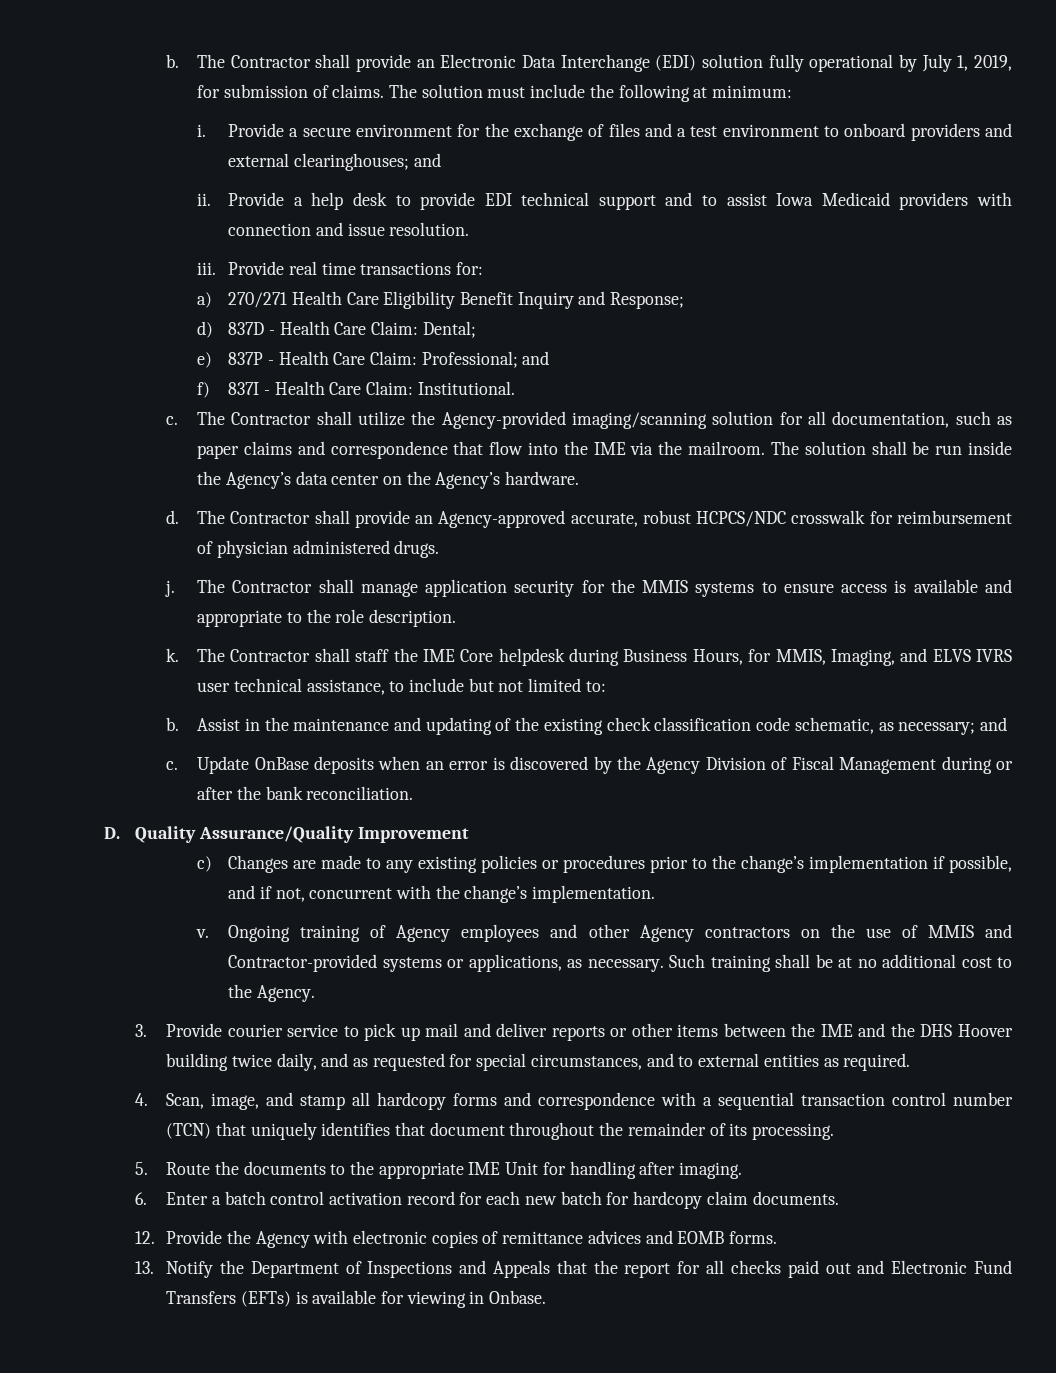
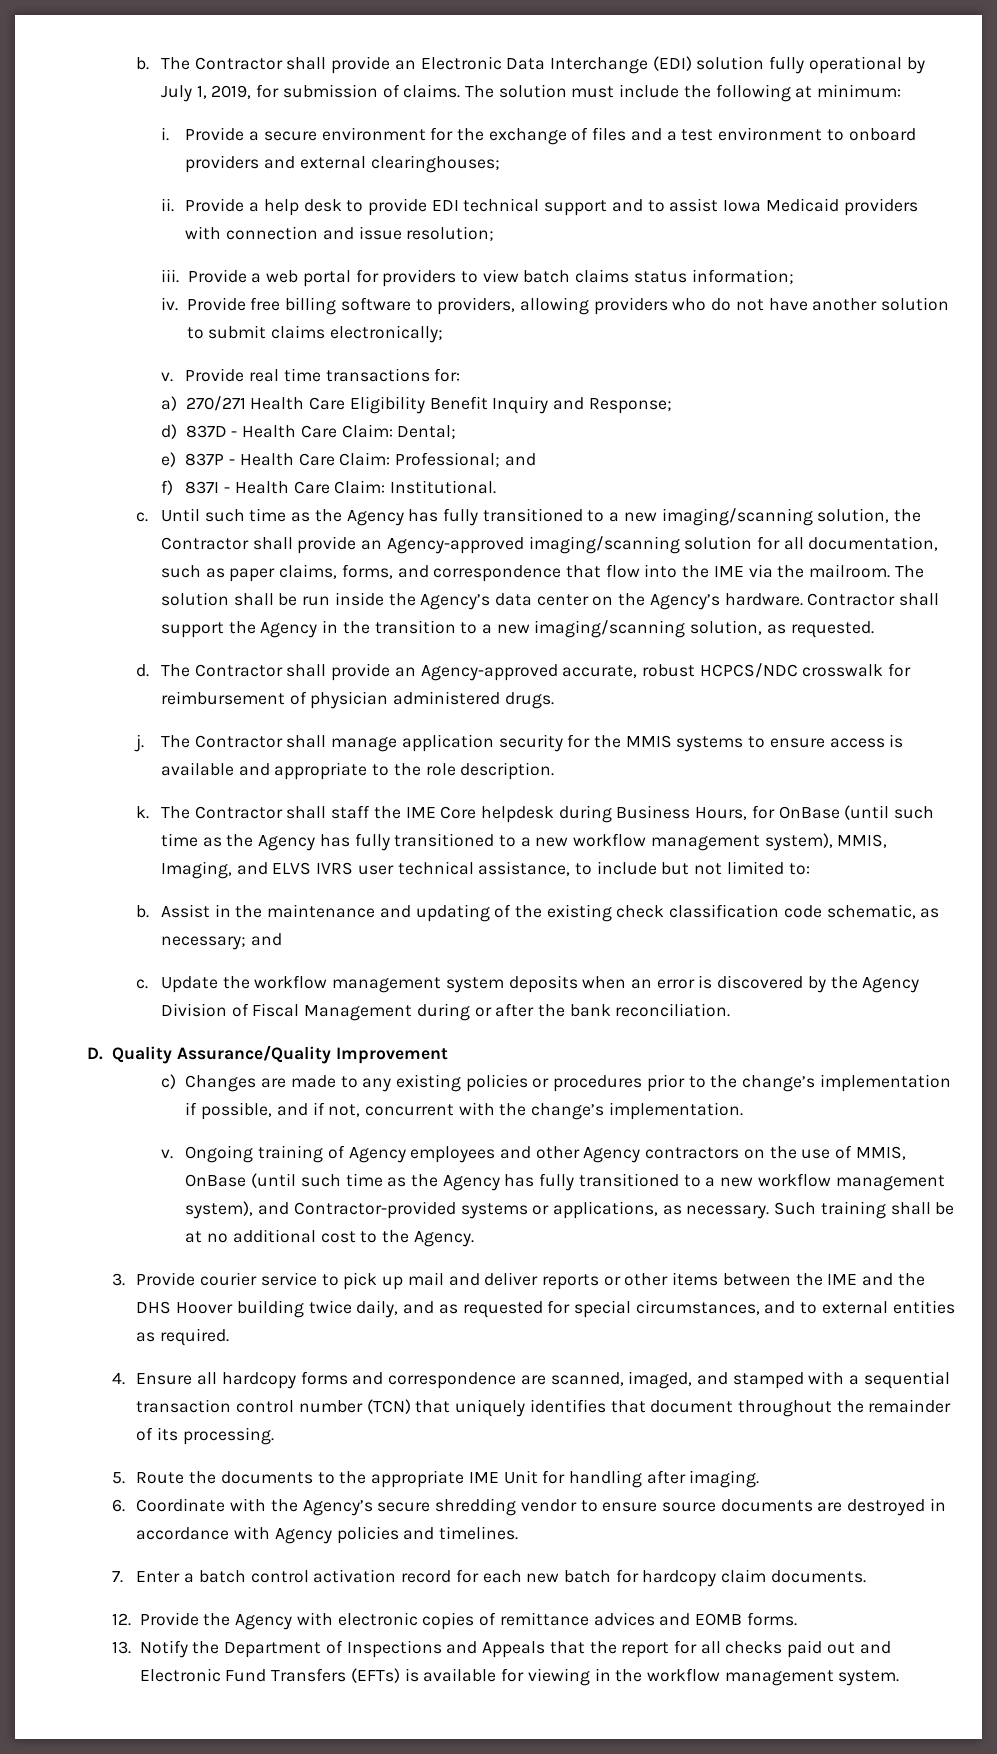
[413,153,441,167] and -> (500, 164) none
[389,222,470,236] [197,262,217,275] resolution. // iii. -> [406,226,495,241] [160,269,794,287] [160,297,950,315] [186,325,443,343] [160,372,173,382] resolution; // iii. Provide a web portal for providers to view batch claims status information; // iv. Provide free billing software to providers, allowing providers who do not have another solution to submit claims electronically; // v.
[197,411,566,429] The Contractor shall utilize the Agency-provided -> [160,508,922,526] [160,536,524,554] Until such time as the Agency has fully transitioned to a new imaging/scanning solution, the Contractor shall provide an Agency-approved
[243,441,292,455] claims -> [279,564,393,579] claims, forms,
(580, 478) none -> [807,593,940,606] [160,620,874,638] Contractor shall support the Agency in the transition to a new imaging/scanning solution, as requested.
(772, 655) none -> [778,805,935,820] [160,833,833,851] OnBase (until such time as the Agency has fully transitioned to a new workflow management system),
[254,757,309,770] OnBase -> [222,975,504,993] the workflow management system
[927,925,974,938] MMIS -> [855,1146,906,1160] [185,1173,945,1191] [185,1201,254,1219] MMIS, OnBase (until such time as the Agency has fully transitioned to a new workflow management system),
[166,1092,346,1110] Scan, image, and stamp -> [136,1373,193,1385] Ensure
(656, 1101) none -> [520,1371,804,1389] are scanned, imaged, and stamped
(148, 1198) none -> [136,1498,946,1516] [136,1526,519,1544] [111,1571,123,1583] Coordinate with the Agency’s secure shredding vendor to ensure source documents are destroyed in accordance with Agency policies and timelines. // 7.
[489,1290,547,1304] Onbase. -> [615,1668,900,1686] the workflow management system.

